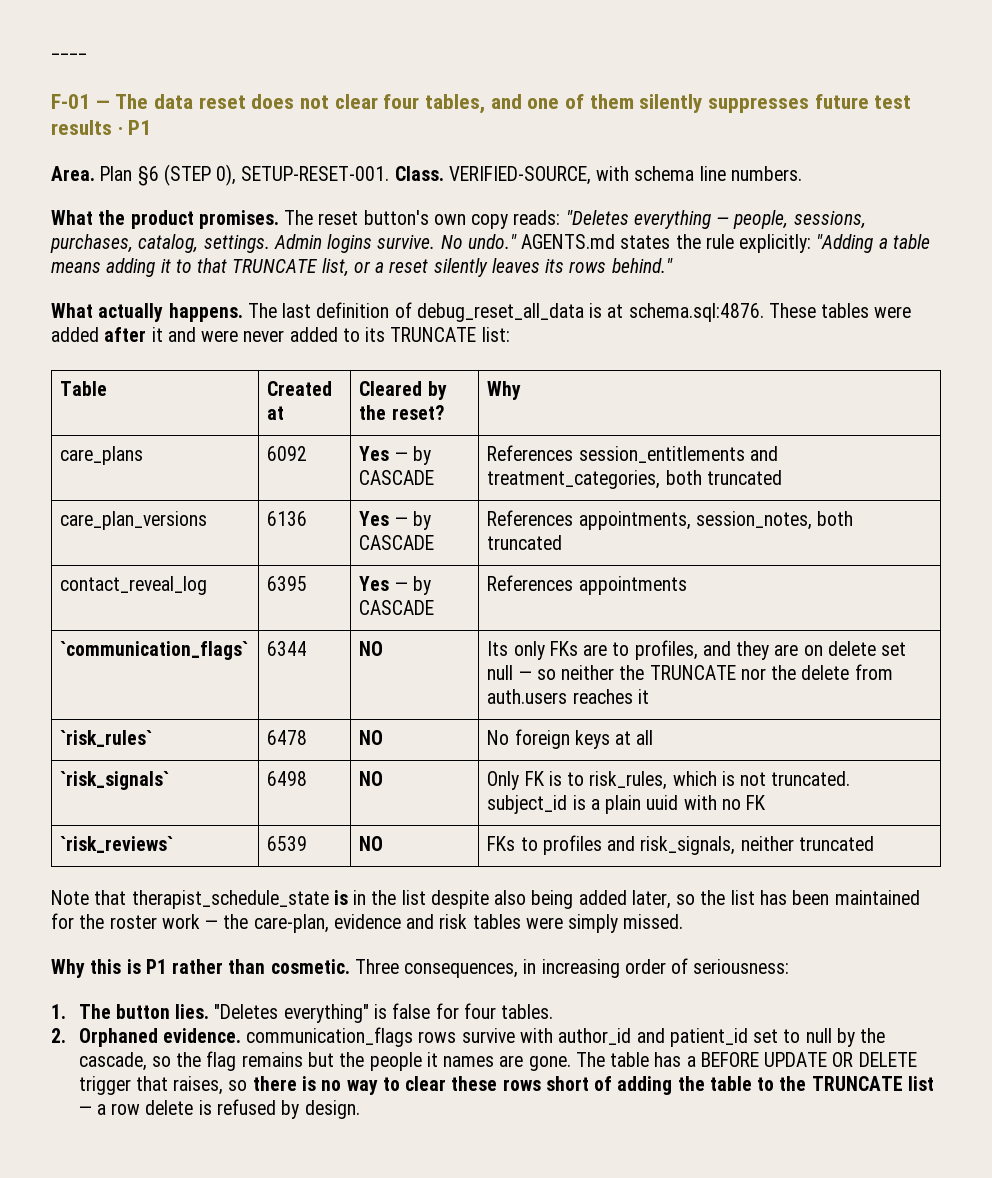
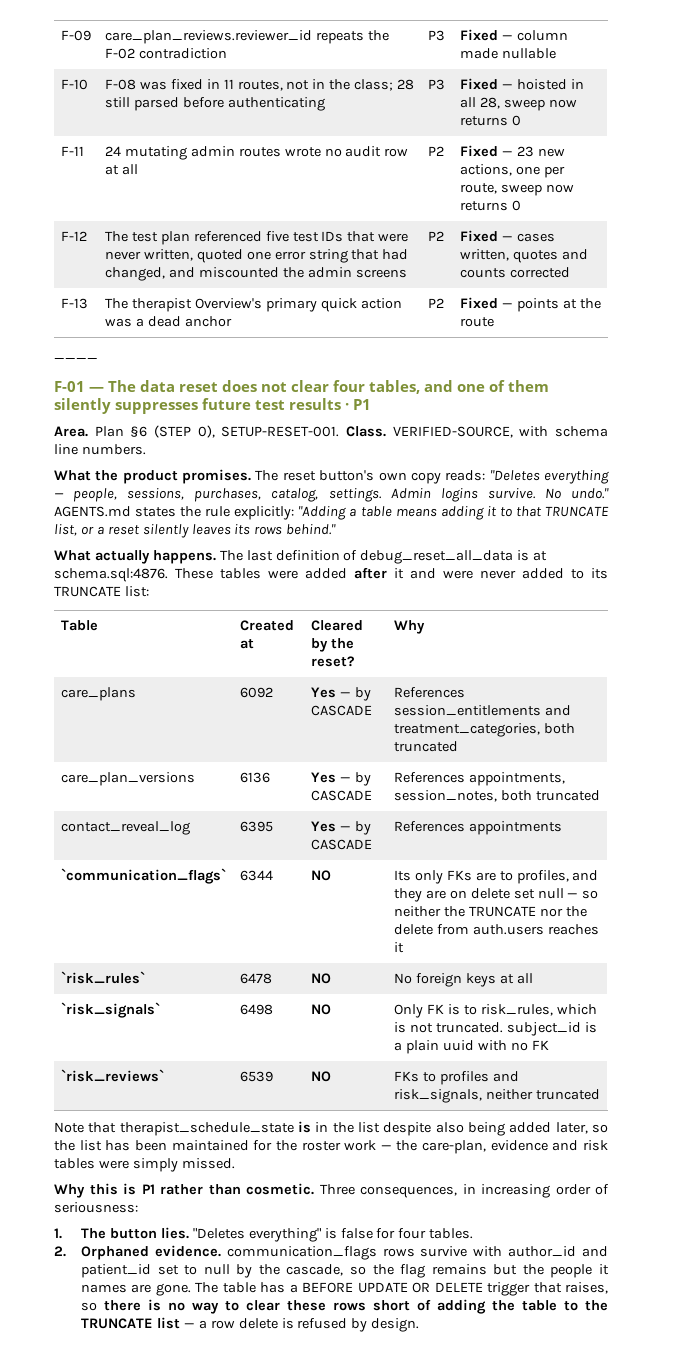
(51, 54) none -> [60,30,91,41] [104,30,389,44] [104,48,227,59] [427,30,445,41] [459,29,568,41] [459,48,556,59] [60,79,88,90] [104,79,415,91] [104,97,325,111] [427,79,445,90] [459,78,584,90] [459,97,577,111] [459,115,521,126] [60,146,84,156] [104,146,409,160] [104,164,138,175] [427,146,444,156] [459,145,565,157] [459,164,565,178] [459,183,574,196] [459,200,521,211] [60,231,87,241] [104,231,409,245] [104,249,409,263] [104,267,407,281] [427,231,444,241] [459,230,555,242] [459,249,588,263] [459,267,570,278] [60,298,88,309] [104,298,402,312] [104,316,232,327] [427,298,444,308] [459,297,601,312] [459,317,494,327] F-09 | care_plan_reviews.reviewer_id repeats the F-02 contradiction | P3 | Fixed — column made nullable // F-10 | F-08 was fixed in 11 routes, not in the class; 28 still parsed before authenticating | P3 | Fixed — hoisted in all 28, sweep now returns 0 // F-11 | 24 mutating admin routes wrote no audit row at all | P2 | Fixed — 23 new actions, one per route, sweep now returns 0 // F-12 | The test plan referenced five test IDs that were never written, quoted one error string that had changed, and miscounted the admin screens | P2 | Fixed — cases written, quotes and counts corrected // F-13 | The therapist Overview's primary quick action was a dead anchor | P2 | Fixed — points at the route //

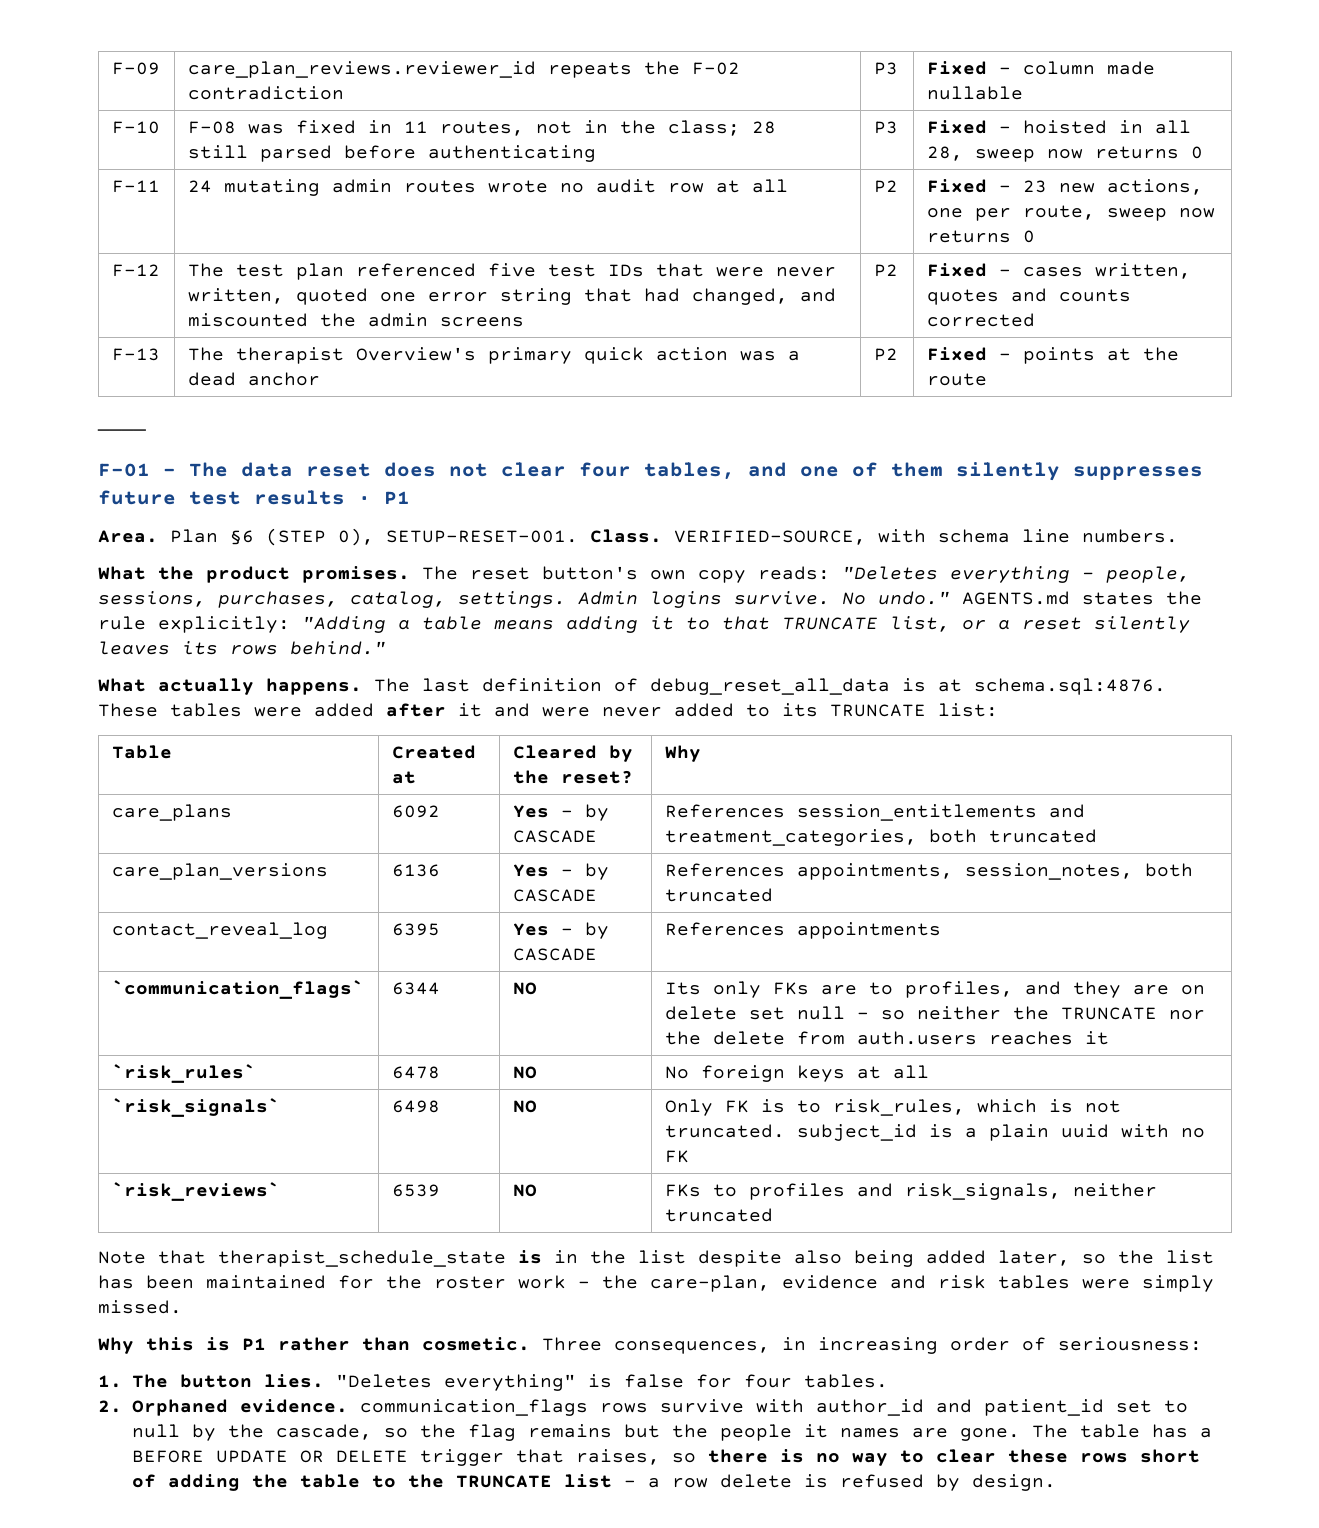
[501,35,513,40] — -> [998,67,1011,74] -
[501,84,513,89] — -> [998,126,1011,133] -
[501,151,513,156] — -> [998,185,1011,192] -
[501,236,513,241] — -> [998,269,1011,276] -
[501,303,513,308] — -> [998,353,1011,360] -
[89,387,104,392] — -> [163,468,176,476] -
[54,493,64,498] — -> [1082,572,1094,579] -
[339,692,351,697] — -> [560,810,573,817] -
[339,777,351,782] — -> [560,869,573,876] -
[339,826,351,831] — -> [560,928,573,935] -
[567,893,579,898] — -> [856,1012,869,1019] -
[380,1145,392,1150] — -> [578,1281,590,1288] -
[183,1323,195,1328] — -> [623,1480,636,1487] -

